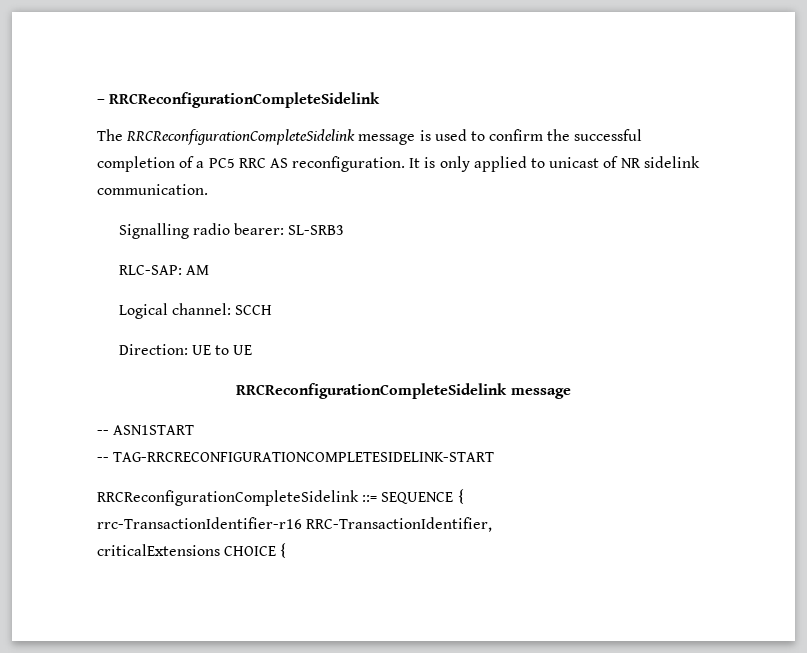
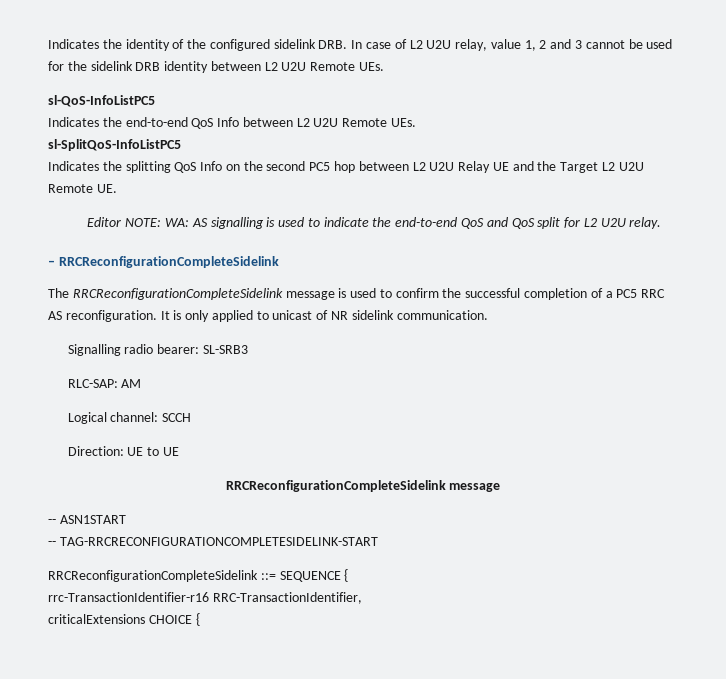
(97, 101) none -> [48,39,673,51] [48,61,385,73] [48,95,155,107] [48,117,417,129] [48,139,181,151] [48,161,644,173] [48,184,117,193] [87,217,662,229] Indicates the identity of the configured sidelink DRB. In case of L2 U2U relay, value 1, 2 and 3 cannot be used for the sidelink DRB identity between L2 U2U Remote UEs. // sl-QoS-InfoListPC5 // Indicates the end-to-end QoS Info between L2 U2U Remote UEs. // sl-SplitQoS-InfoListPC5 // Indicates the splitting QoS Info on the second PC5 hop between L2 U2U Relay UE and the Target L2 U2U Remote UE. // Editor NOTE: WA: AS signalling is used to indicate the end-to-end QoS and QoS split for L2 U2U relay. //

